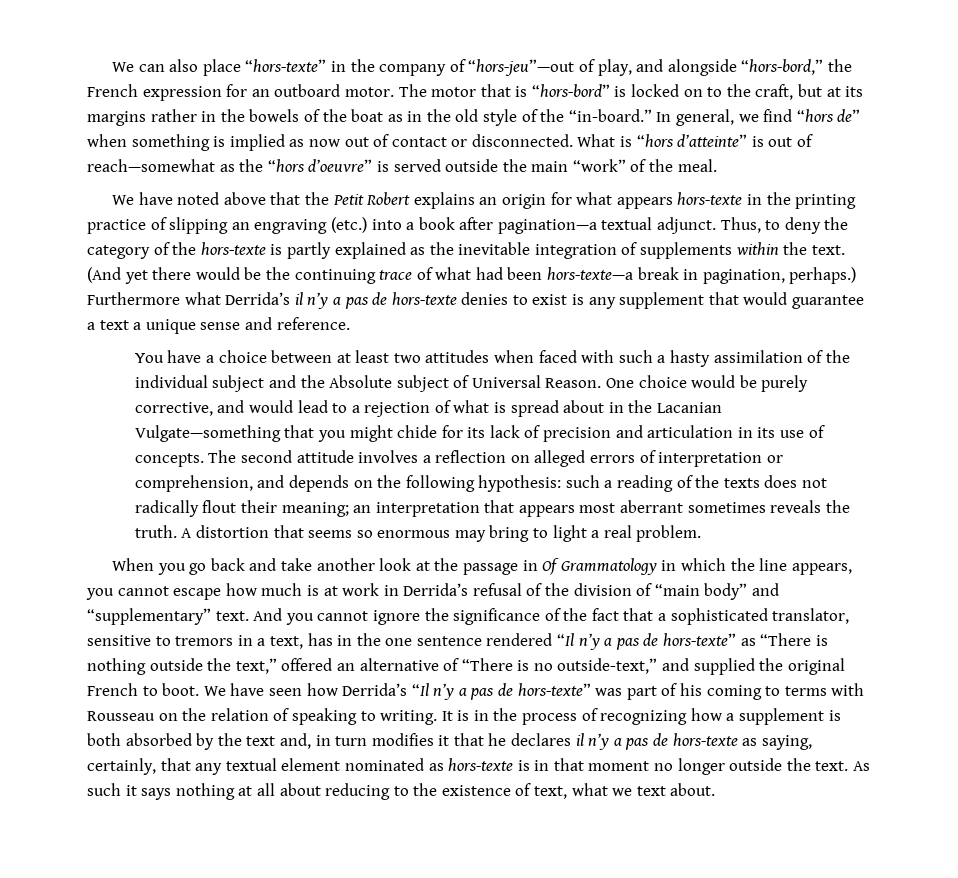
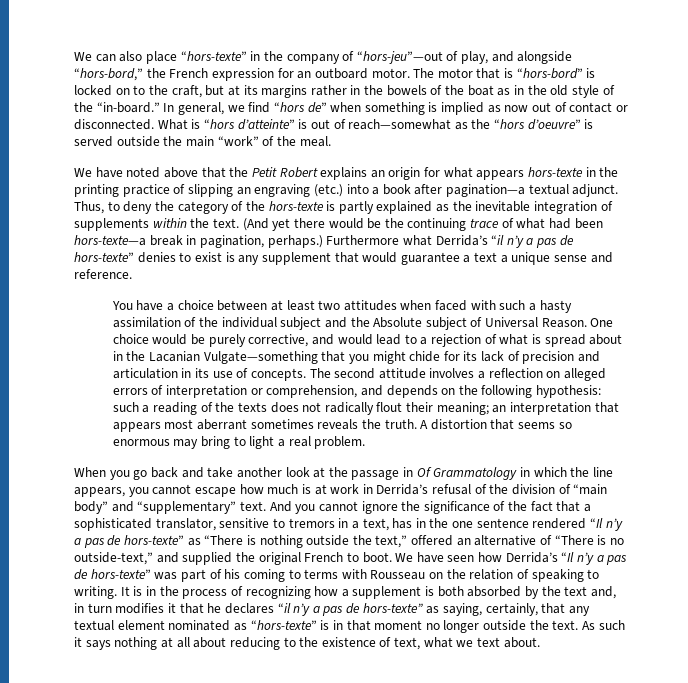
[294,292,457,309] il n’y a pas de hors-texte -> [491,235,574,248] [74,252,134,262] “il n’y a pas de hors-texte”
[575,733,738,750] il n’y a pas de hors-texte -> [277,603,423,616] “il n’y a pas de hors-texte”
[448,758,514,771] hors-texte -> [250,620,317,630] “hors-texte”

